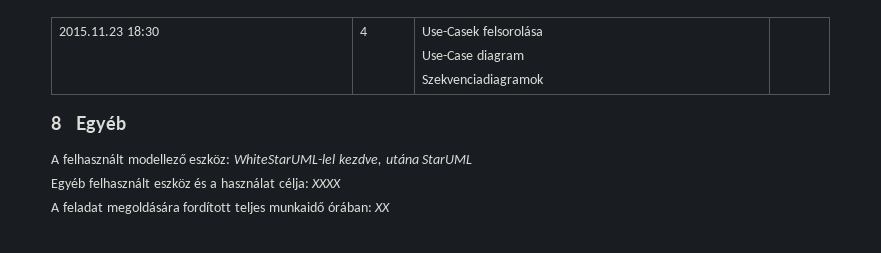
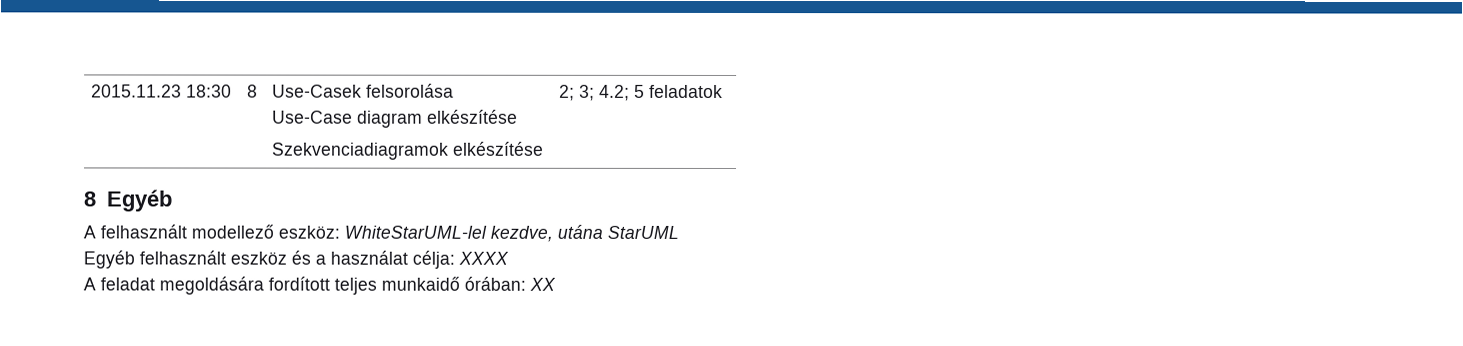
[360,27,368,36] 4 -> [247,84,259,98] 8
(524, 56) none -> [427,109,519,124] elkészítése
(545, 80) | -> [453,141,545,156] [559,84,724,101] elkészítése | 2; 3; 4.2; 5 feladatok

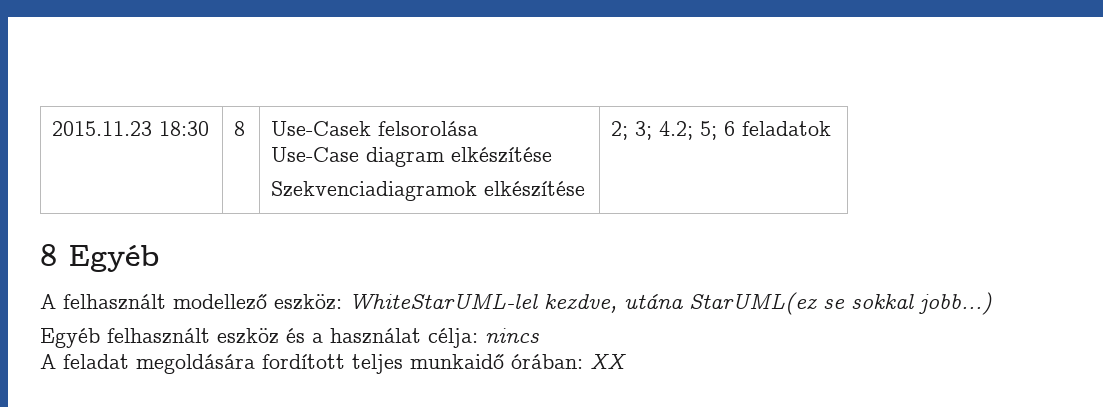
[634,84,646,98] 5 -> [700,121,736,140] 5; 6
[607,225,679,239] StarUML -> [689,292,992,315] StarUML(ez se sokkal jobb...)
[458,251,509,265] XXXX -> [485,328,539,343] nincs

